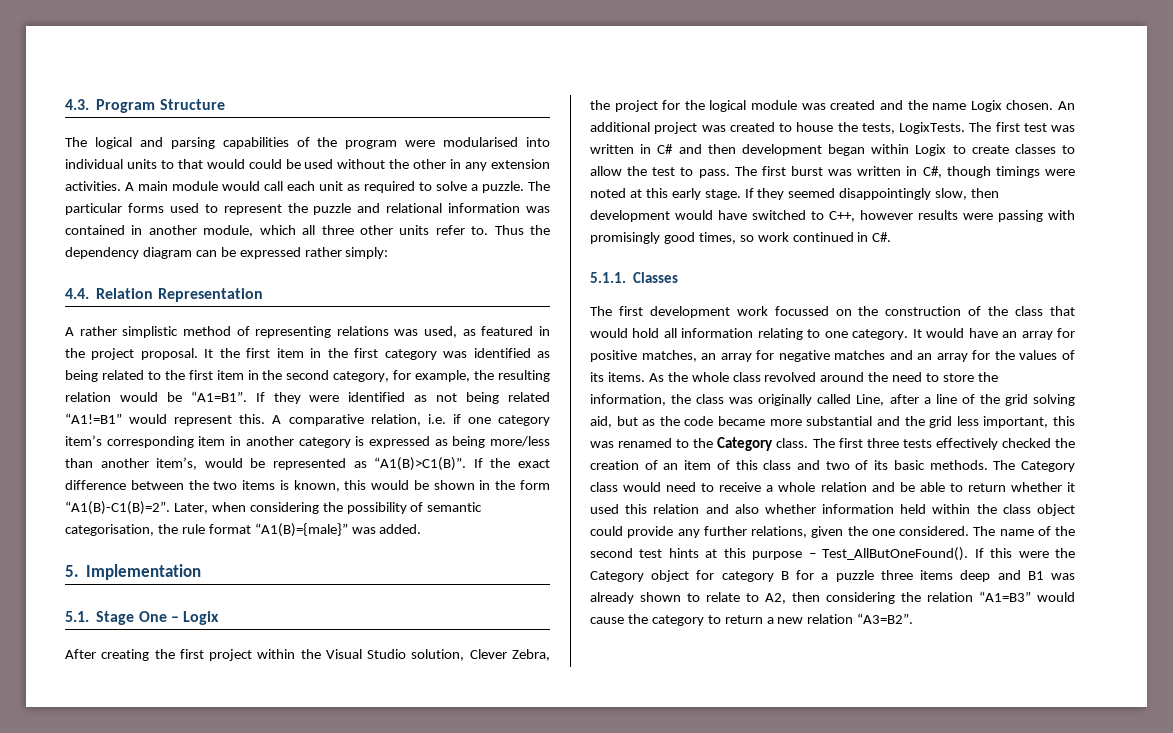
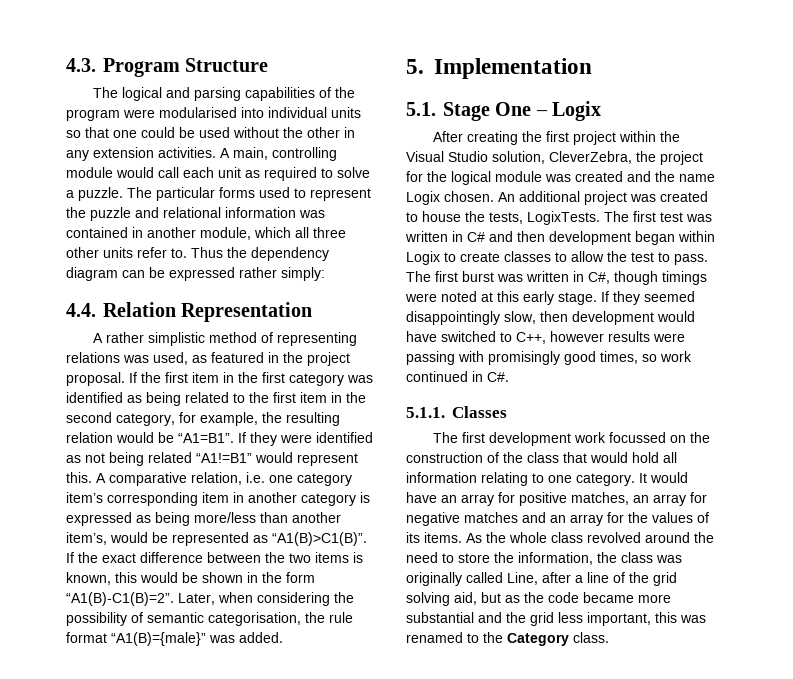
[160,159,245,169] to that would -> [66,127,137,138] so that one
[138,181,168,191] main -> [233,147,337,161] main, controlling
[204,349,214,358] It -> [129,372,137,383] If
[452,414,461,424] if -> (265, 477) none
[469,649,550,661] Clever Zebra, -> [549,151,632,164] CleverZebra,
[812,438,1075,450] [590,460,1075,472] [590,482,1075,492] [590,504,1075,516] [590,526,1075,538] [590,547,1075,561] [590,570,1075,582] [590,591,1075,604] [590,613,914,626] The first three tests effectively checked the creation of an item of this class and two of its basic methods. The Category class would need to receive a whole relation and be able to return whether it used this relation and also whether information held within the class object could provide any further relations, given the one considered. The name of the second test hints at this purpose – Test_AllButOneFound(). If this were the Category object for category B for a puzzle three items deep and B1 was already shown to relate to A2, then considering the relation “A1=B3” would cause the category to return a new relation “A3=B2”. -> (609, 637) none

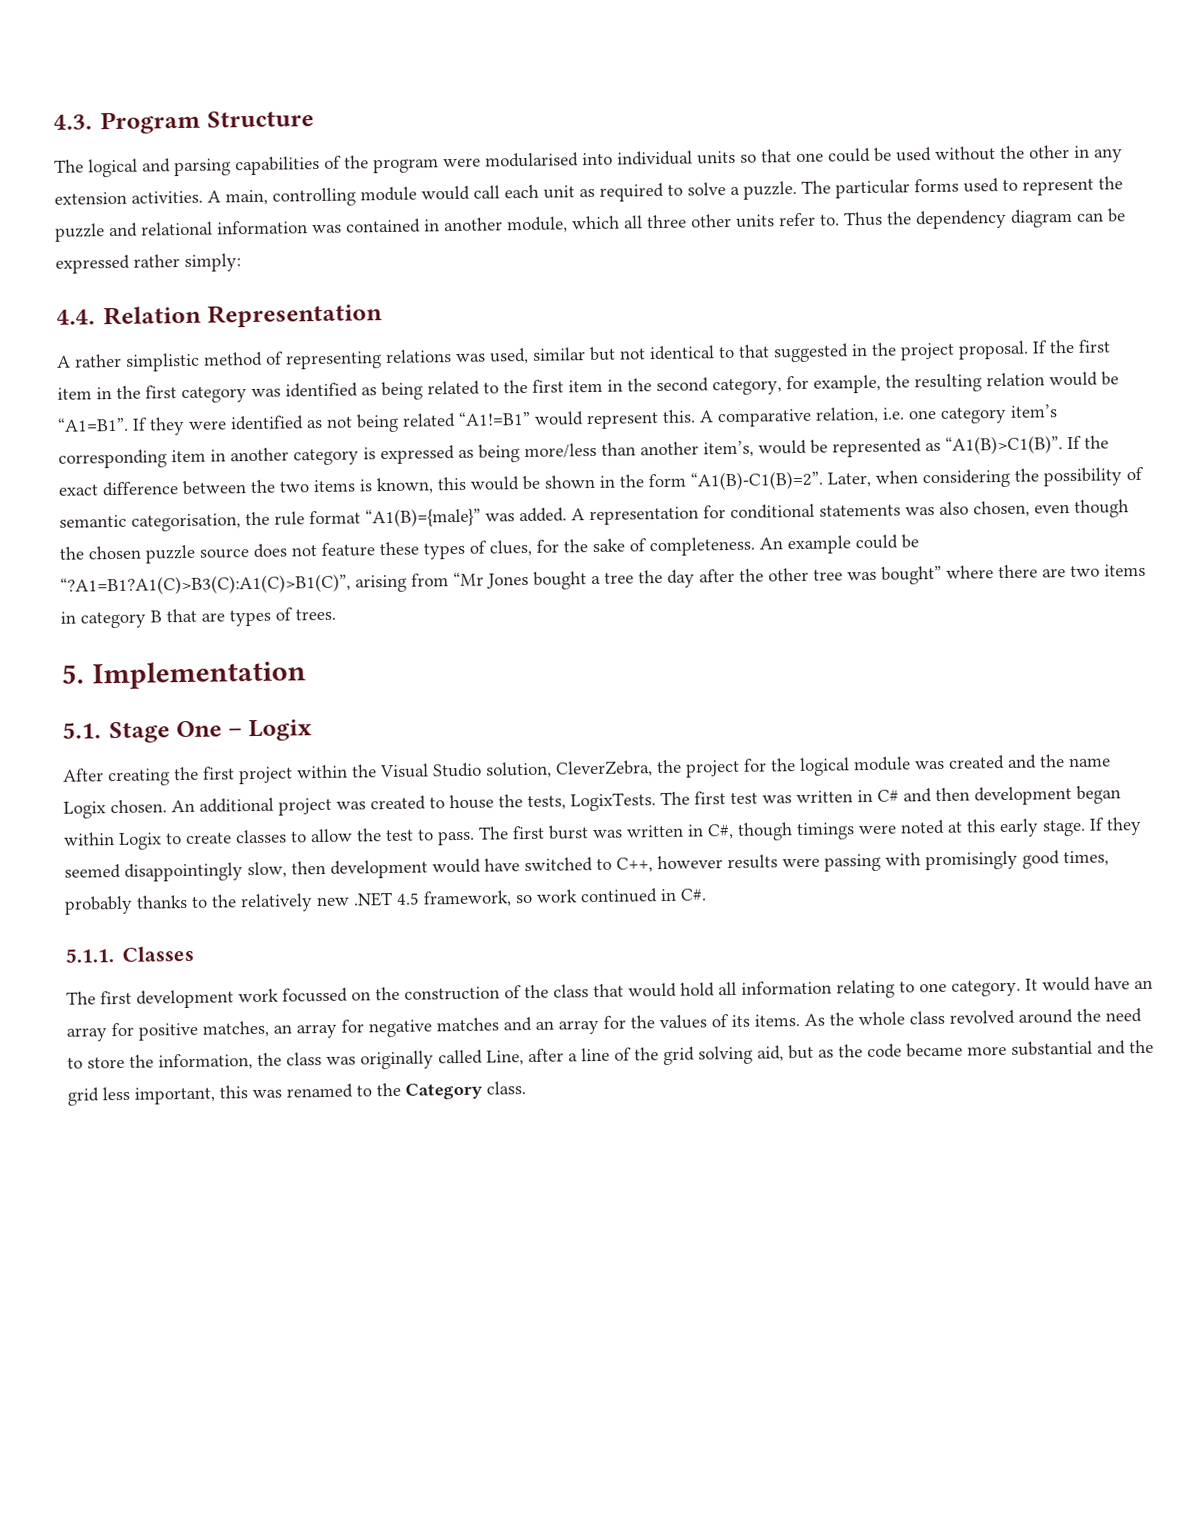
[192,352,264,363] as featured -> [532,343,849,363] similar but not identical to that suggested
(283, 637) none -> [571,499,1129,526] [59,534,919,564] [60,563,1146,596] [60,607,336,629] A representation for conditional statements was also chosen, even though the chosen puzzle source does not feature these types of clues, for the sake of completeness. An example could be “?A1=B1?A1(C)>B3(C):A1(C)>B1(C)”, arising from “Mr Jones bought a tree the day after the other tree was bought” where there are two items in category B that are types of trees.
(638, 357) none -> [64,890,512,915] probably thanks to the relatively new .NET 4.5 framework,

